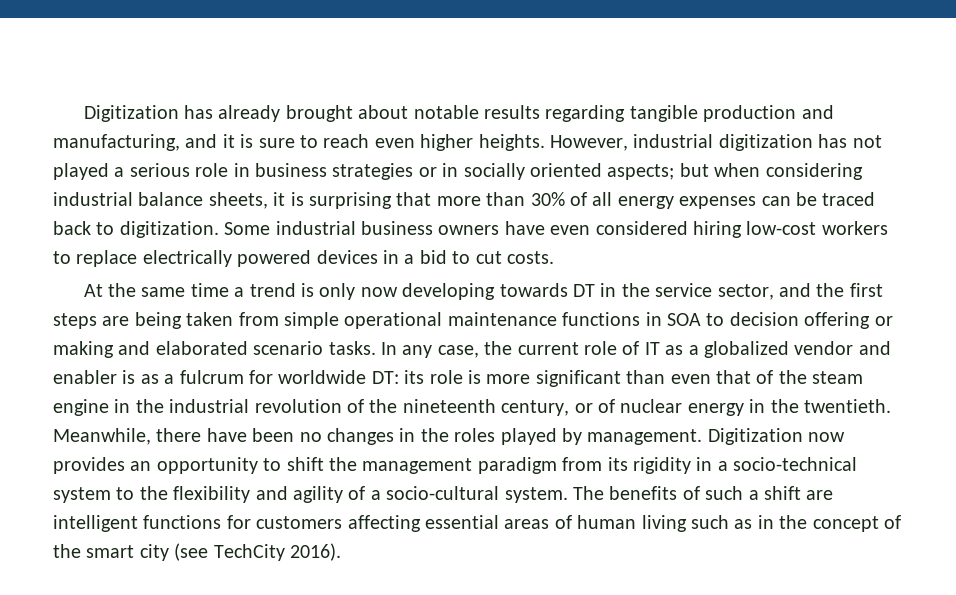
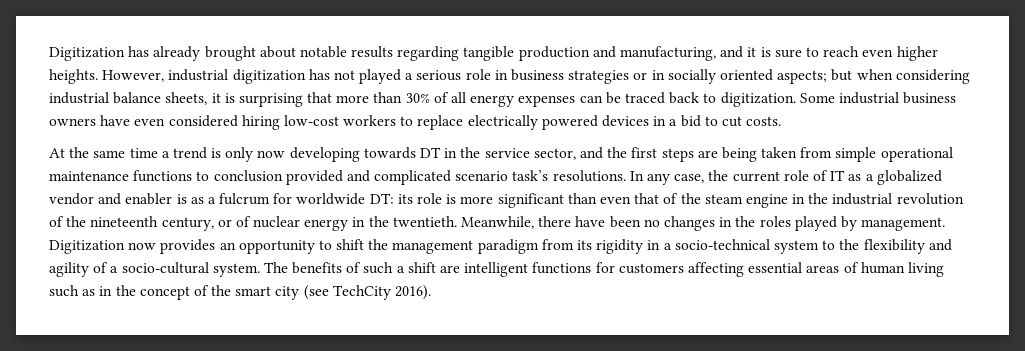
[645,312,893,329] [53,341,376,358] in SOA to decision offering or making and elaborated scenario tasks. -> [196,170,626,185] to conclusion provided and complicated scenario task’s resolutions.

